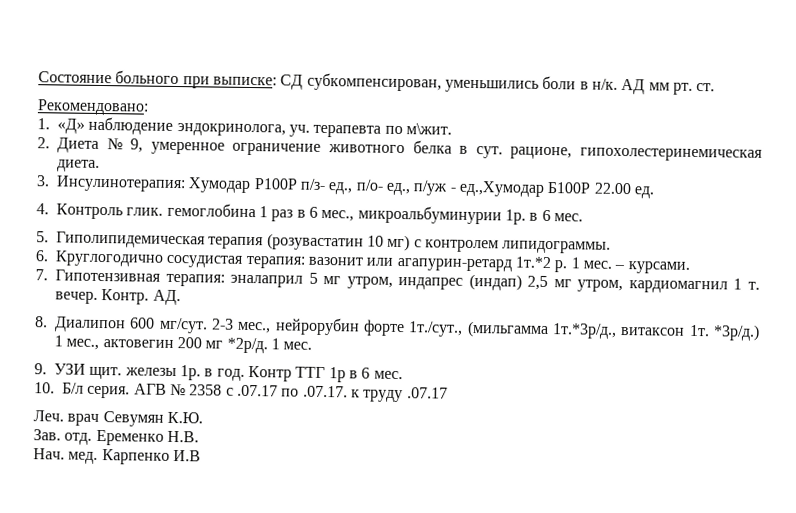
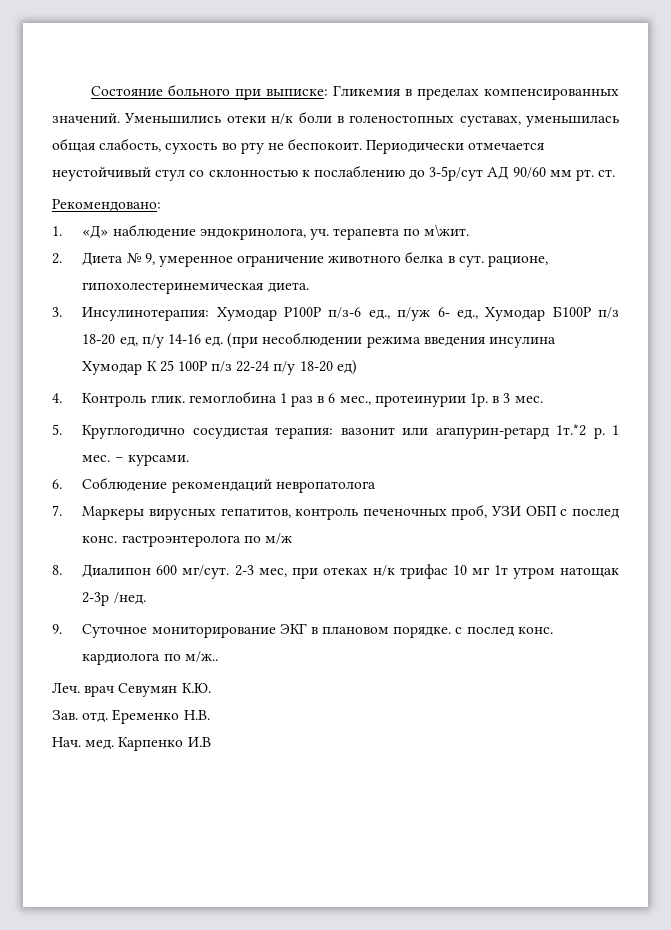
[280,72,646,95] СД субкомпенсирован, уменьшились боли в н/к. АД -> [333,86,620,100] [52,111,619,127] [52,138,545,154] [52,165,546,181] Гликемия в пределах компенсированных значений. Уменьшились отеки н/к боли в голеностопных суставах, уменьшилась общая слабость, сухость во рту не беспокоит. Периодически отмечается неустойчивый стул со склонностью к послаблению до 3-5р/сут АД 90/60
[299,178,654,199] п/з- ед., п/о- ед., п/уж - ед.,Хумодар Б100Р 22.00 ед. -> [328,306,619,321] [82,332,557,348] [82,360,357,375] п/з-6 ед., п/уж 6- ед., Хумодар Б100Р п/з 18-20 ед, п/у 14-16 ед. (при несоблюдении режима введения инсулина Хумодар К 25 100Р п/з 22-24 п/у 18-20 ед)
[357,205,551,225] микроальбуминурии 1р. в 6 -> [374,393,511,407] протеинурии 1р. в 3
[56,231,612,254] [35,250,49,262] Гиполипидемическая терапия (розувастатин 10 мг) с контролем липидограммы. // 6. -> (62, 429) none
[35,269,761,294] [55,289,181,306] 7. Гипотензивная терапия: эналаприл 5 мг утром, индапрес (индап) 2,5 мг утром, кардиомагнил 1 т. вечер. Контр. АД. -> [52,477,376,493] [52,504,620,520] [82,533,292,547] 6. Соблюдение рекомендаций невропатолога // 7. Маркеры вирусных гепатитов, контроль печеночных проб, УЗИ ОБП c послед конс. гастроэнтеролога по м/ж
[237,317,761,341] [54,335,313,354] [34,363,403,383] [34,382,448,403] мес., нейрорубин форте 1т./сут., (мильгамма 1т.*3р/д., витаксон 1т. *3р/д.) 1 мес., актовегин 200 мг *2р/д. 1 мес. // 9. УЗИ щит. железы 1р. в год. Контр ТТГ 1р в 6 мес. // 10. Б/л серия. АГВ № 2358 с .07.17 по .07.17. к труду .07.17 -> [258,564,620,579] [82,592,146,606] [52,624,553,638] [82,651,218,665] мес, при отеках н/к трифас 10 мг 1т утром натощак 2-3р /нед. // 9. Суточное мониторирование ЭКГ в плановом порядке. с послед конс. кардиолога по м/ж..

